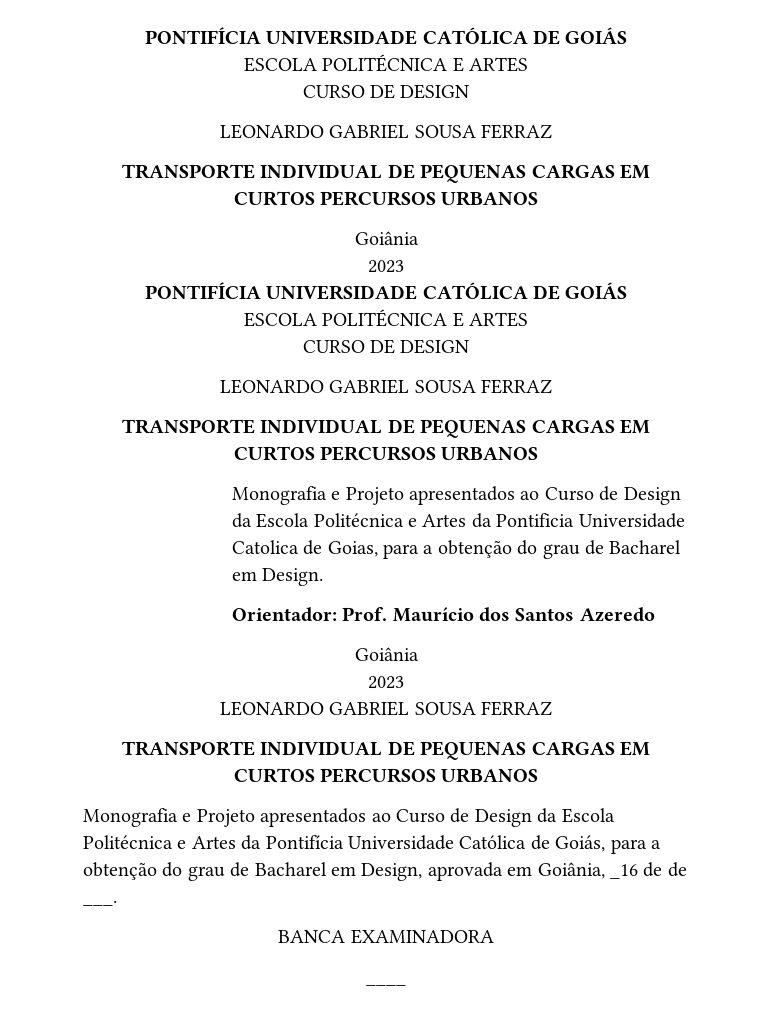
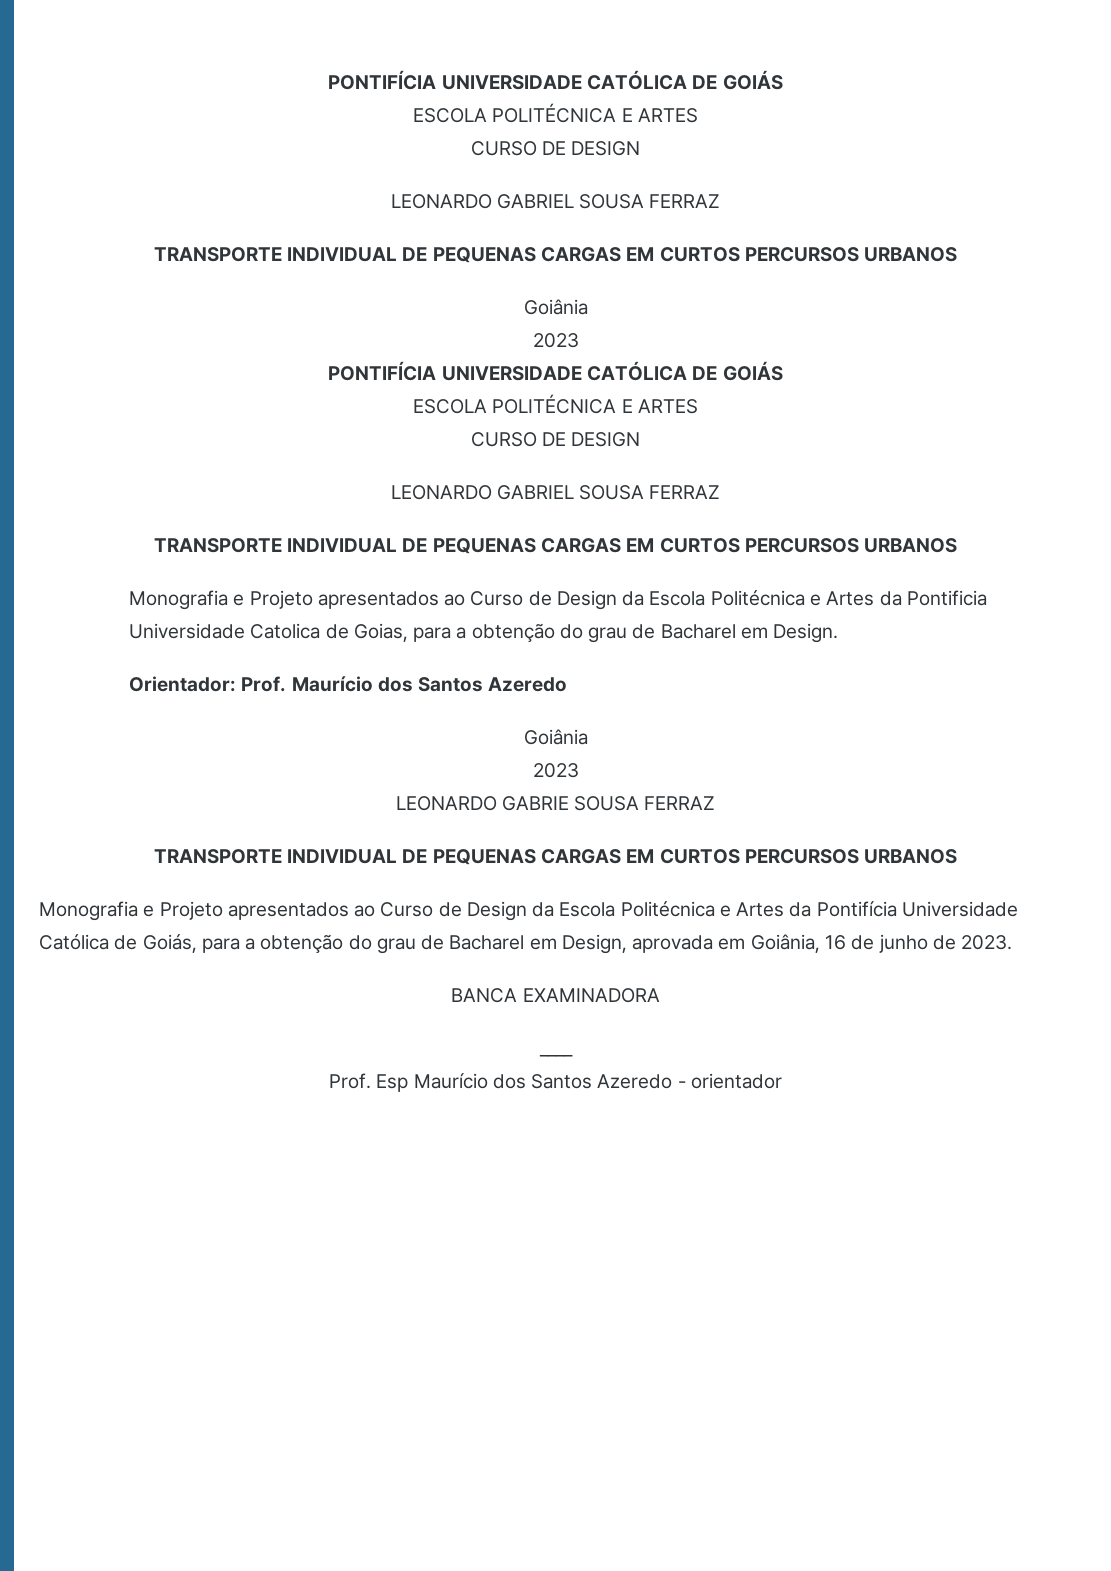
[329,701,410,716] GABRIEL -> [501,796,569,811] GABRIE
[609,862,687,879] [83,900,117,906] [278,929,494,944] [366,983,406,986] _16 de de ___. // BANCA EXAMINADORA // ____ -> [824,934,1013,953] [451,988,660,1003] [538,1055,573,1057] [329,1073,782,1092] 16 de junho de 2023. // BANCA EXAMINADORA // ____ // Prof. Esp Maurício dos Santos Azeredo - orientador

